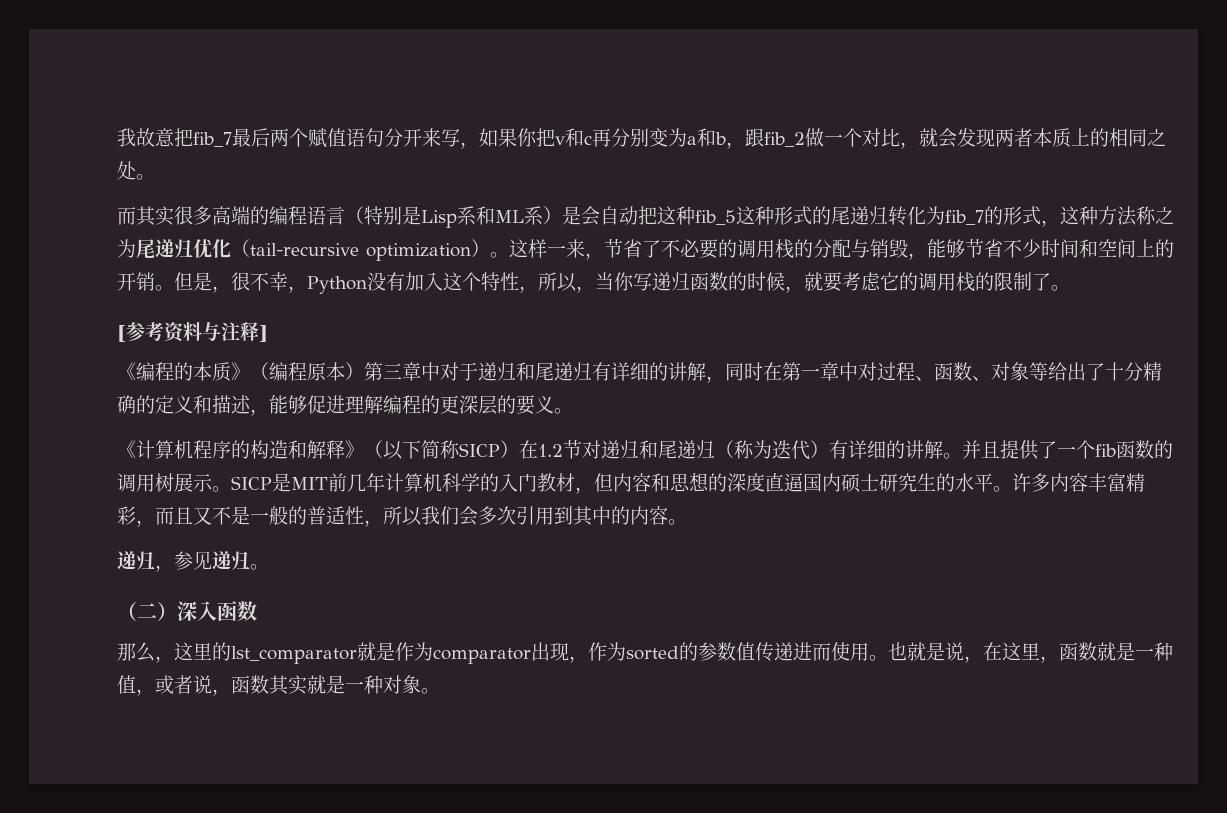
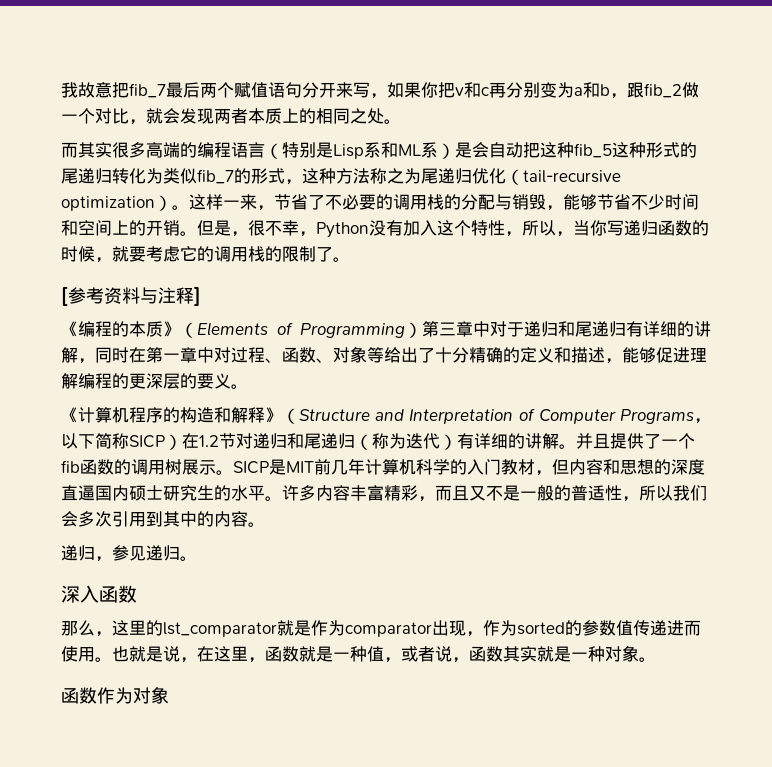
(945, 215) none -> [163,168,197,184] 类似
[269,362,345,381] 编程原本 -> [197,322,406,338] Elements of Programming
(383, 449) none -> [299,408,711,424] Structure and Interpretation of Computer Programs，
[117,602,177,621] （二） -> (197, 558) none
(440, 691) none -> [61,687,169,704] // 函数作为对象

